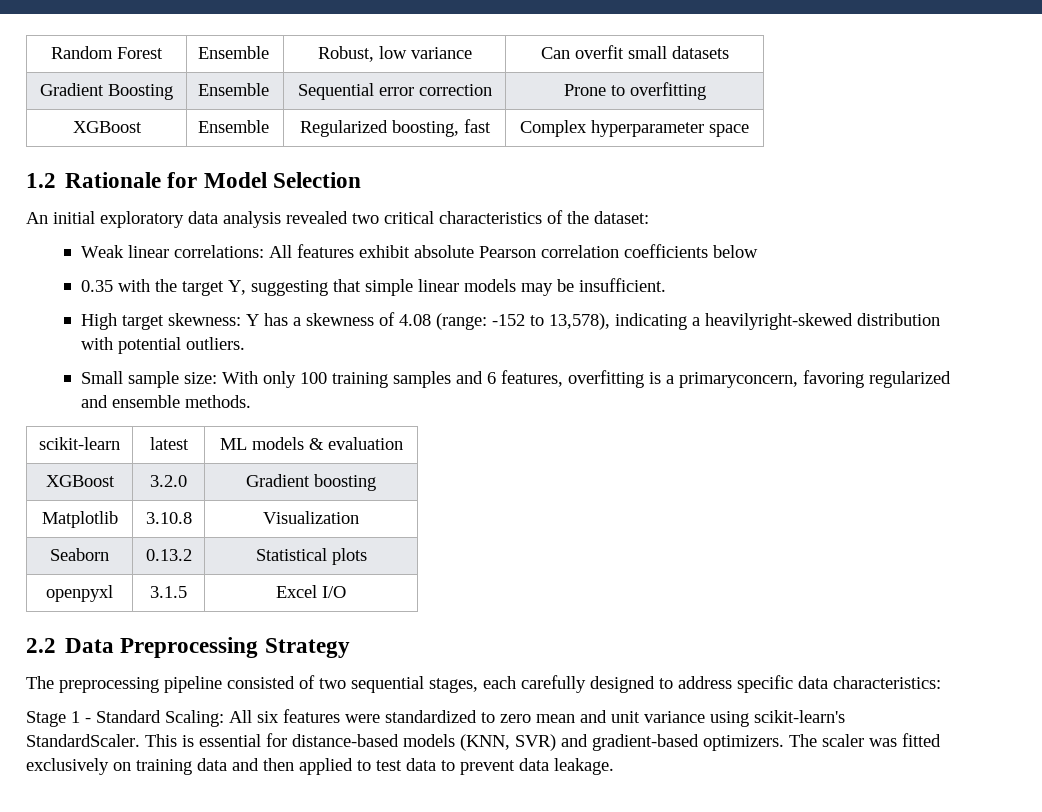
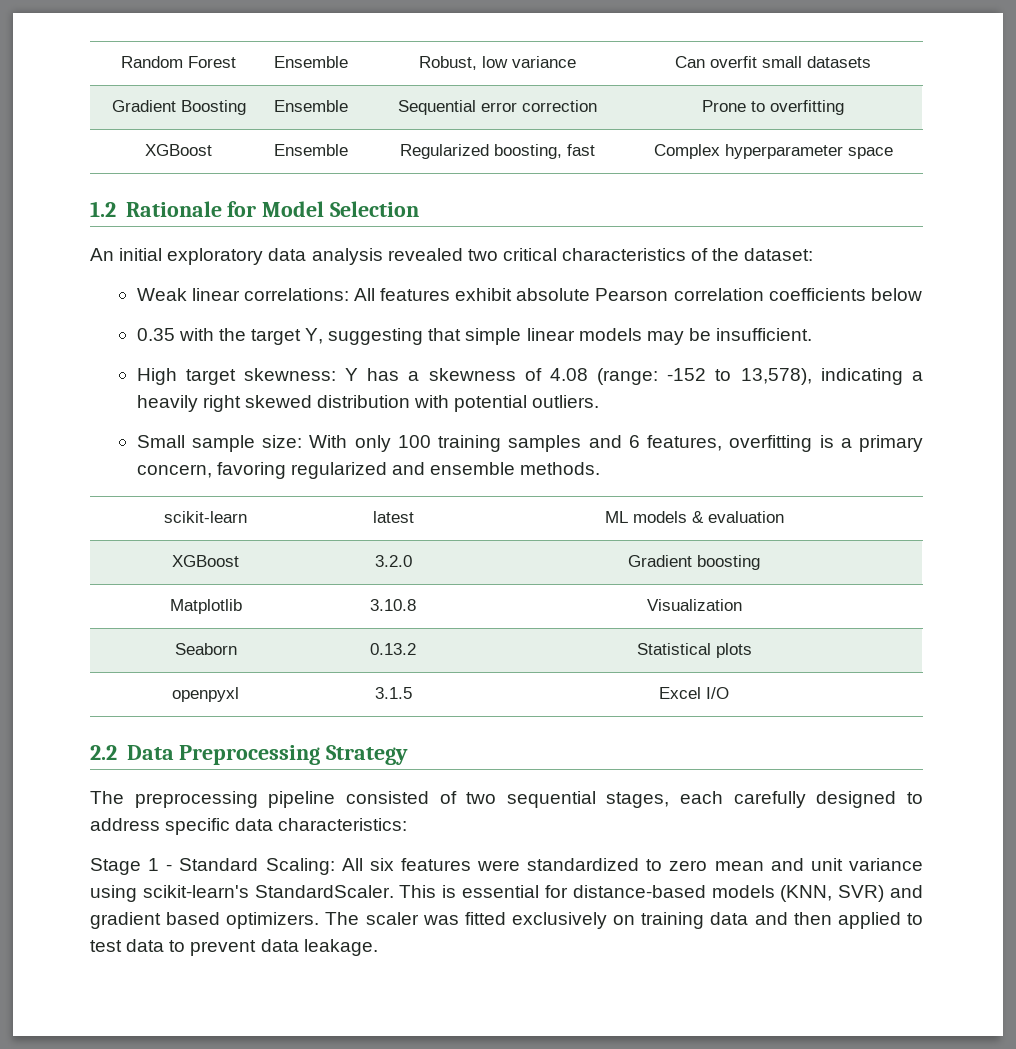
[704,313,853,330] heavilyright-skewed -> [136,395,312,412] heavily right skewed
[678,372,798,388] primaryconcern, -> [858,435,923,452] [136,464,212,478] primary concern,
[592,734,699,751] gradient-based -> [90,912,221,929] gradient based

